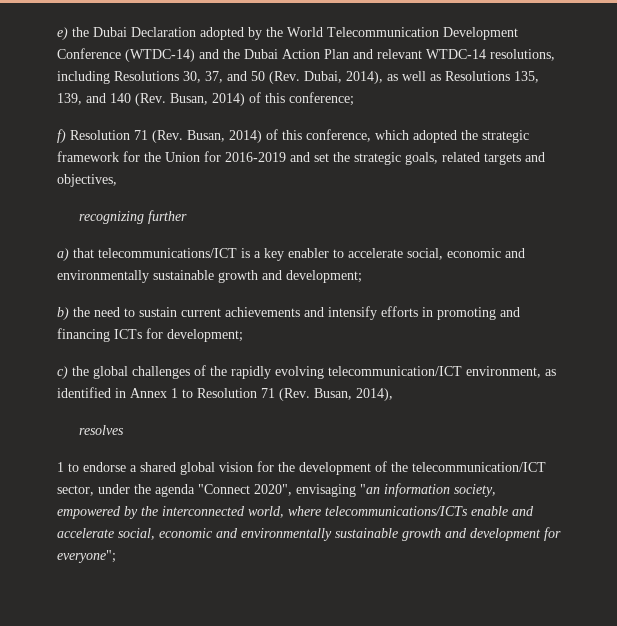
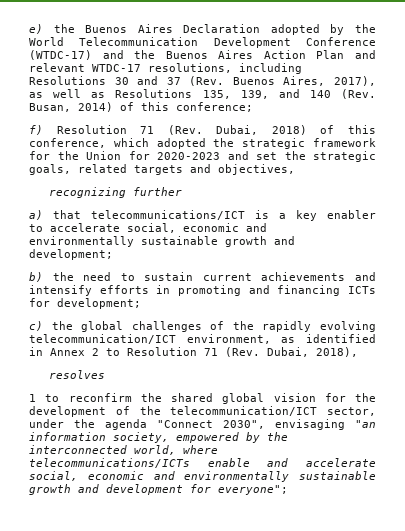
[93,27,127,37] Dubai -> [85,24,173,33] Buenos Aires
[125,49,195,62] (WTDC-14) -> [29,50,92,60] (WTDC-17)
[244,49,278,59] Dubai -> [165,50,254,59] Buenos Aires
[426,49,486,59] WTDC-14 -> [92,64,141,72] WTDC-17
[183,71,383,84] 30, 37, and 50 (Rev. Dubai, 2014), -> [114,76,376,86] 30 and 37 (Rev. Buenos Aires, 2017),
[187,130,262,143] Busan, 2014) -> [216,125,307,135] Dubai, 2018)
[225,152,286,162] 2016-2019 -> [157,152,220,160] 2020-2023
[171,388,178,398] 1 -> [92,348,99,356] 2
[314,388,393,401] Busan, 2014), -> [267,347,358,357] Dubai, 2018),
[83,462,137,472] endorse a -> [68,393,162,402] reconfirm the
[254,484,292,496] 2020", -> [223,420,265,429] 2030",

